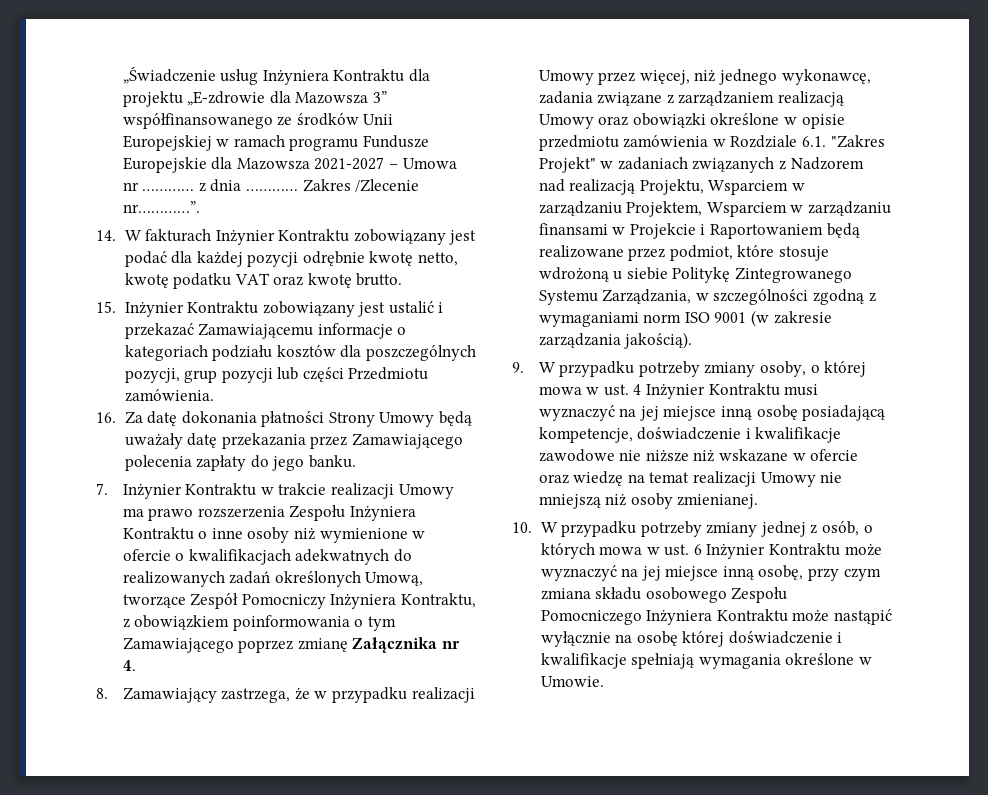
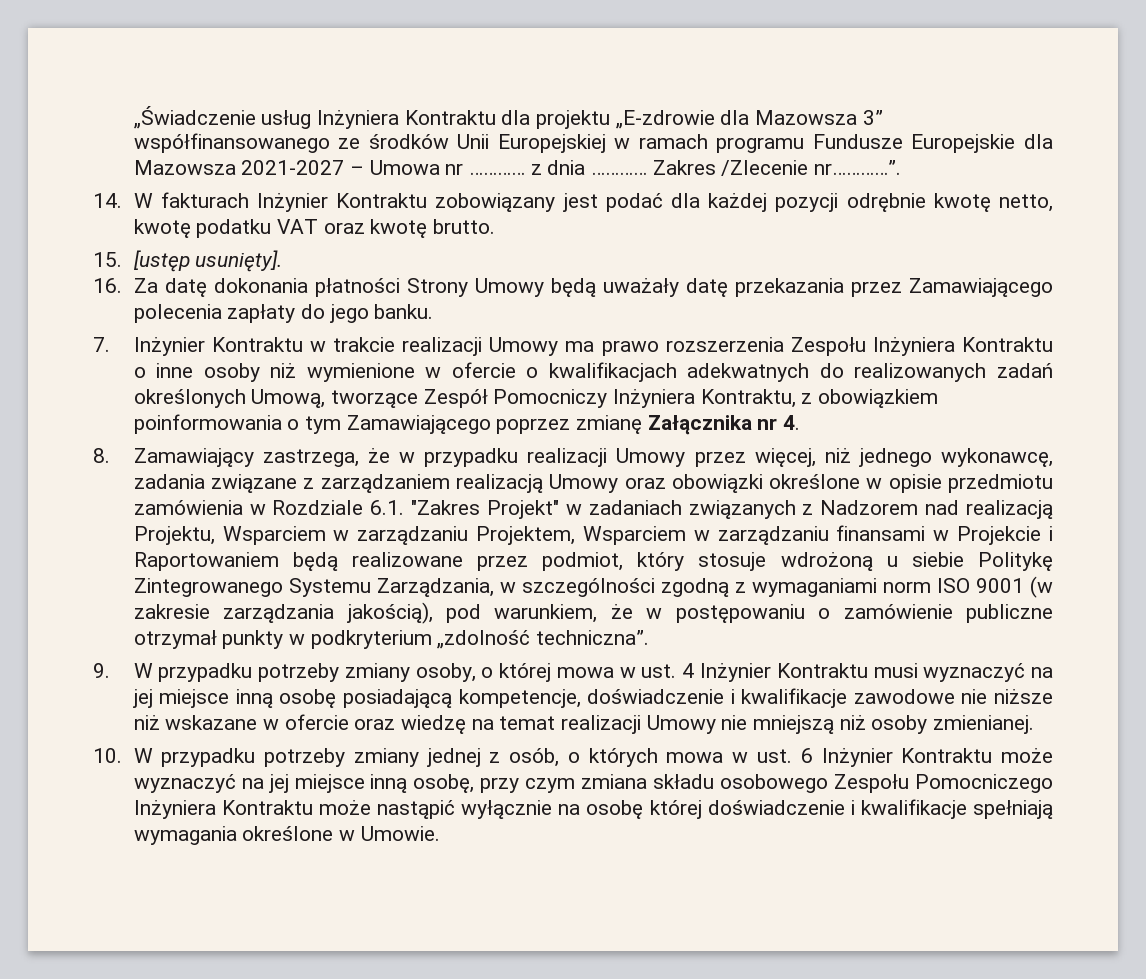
[124,301,444,317] [124,323,407,339] [124,345,476,361] [124,367,429,383] [124,389,214,402] Inżynier Kontraktu zobowiązany jest ustalić i przekazać Zamawiającemu informacje o kategoriach podziału kosztów dla poszczególnych pozycji, grup pozycji lub części Przedmiotu zamówienia. -> [132,250,283,272] [ustęp usunięty].
[737,245,775,257] które -> [637,552,685,571] który
[624,332,693,349] jakością). -> [346,602,1054,624] [133,630,650,649] jakością), pod warunkiem, że w postępowaniu o zamówienie publiczne otrzymał punkty w podkryterium „zdolność techniczna”.

